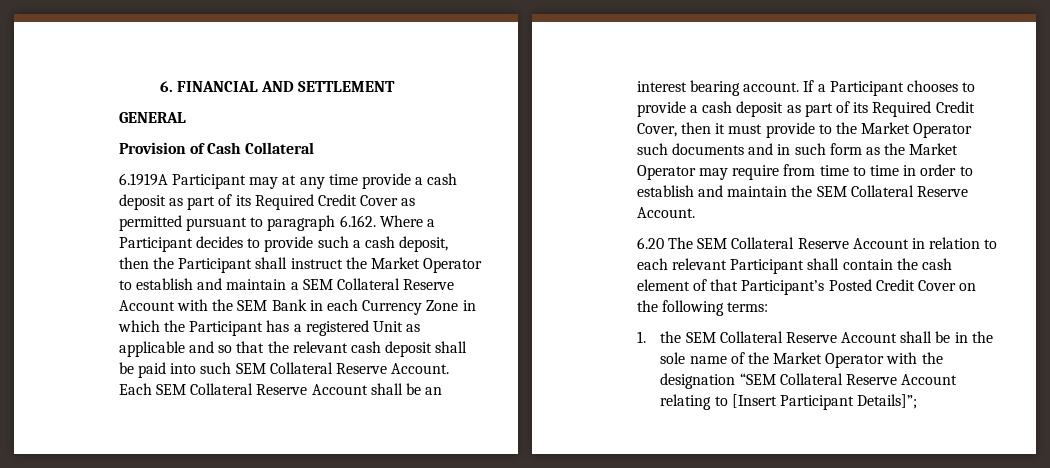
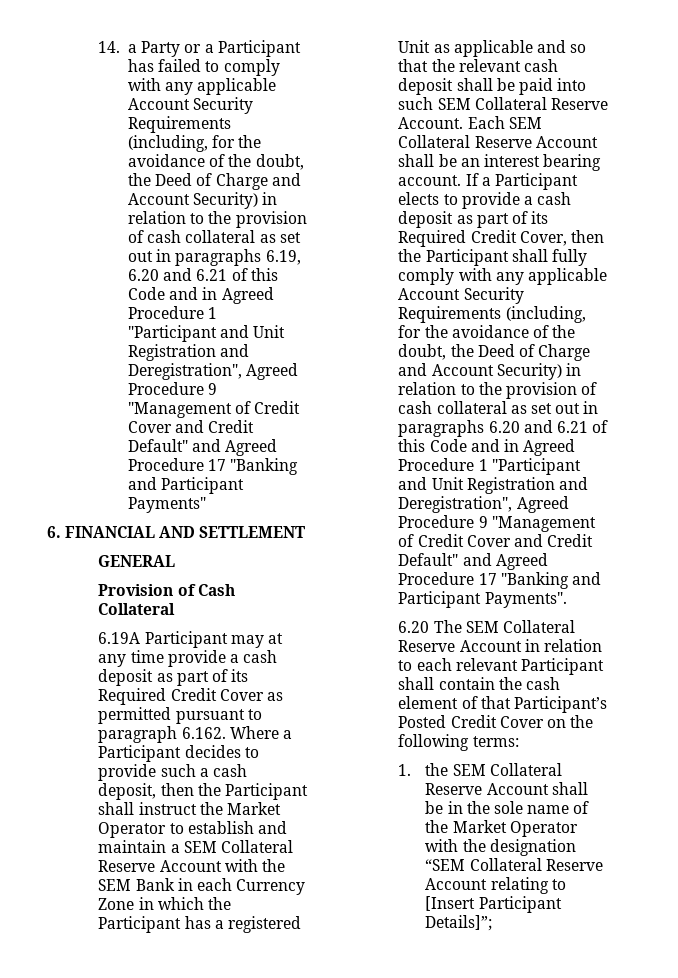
(159, 86) none -> [98,40,301,57] [128,59,280,76] [128,78,277,95] [128,97,254,114] [128,116,232,133] [128,135,262,152] [128,154,304,170] [128,173,301,190] [128,192,278,209] [128,211,307,228] [128,230,301,243] [128,249,301,266] [128,268,278,281] [128,287,274,304] [128,306,218,319] [128,325,286,342] [128,344,250,361] [128,363,299,380] [128,382,218,395] [128,401,301,418] [128,420,255,433] [128,439,278,456] [128,458,299,475] [128,477,245,494] [128,497,207,513] 14. a Party or a Participant has failed to comply with any applicable Account Security Requirements (including, for the avoidance of the doubt, the Deed of Charge and Account Security) in relation to the provision of cash collateral as set out in paragraphs 6.19, 6.20 and 6.21 of this Code and in Agreed Procedure 1 "Participant and Unit Registration and Deregistration", Agreed Procedure 9 "Management of Credit Cover and Credit Default" and Agreed Procedure 17 "Banking and Participant Payments" //
[118,173,168,186] 6.1919A -> [98,632,141,644] 6.19A
[907,80,959,92] chooses -> [398,192,440,205] elects
[715,122,973,138] [636,143,959,155] [636,164,973,180] [636,185,969,197] [636,207,695,218] it must provide to the Market Operator such documents and in such form as the Market Operator may require from time to time in order to establish and maintain the SEM Collateral Reserve Account. -> [398,249,587,266] [398,268,607,285] [398,287,524,304] [398,306,586,323] [398,325,576,338] [398,344,591,361] [398,363,581,380] [398,382,598,399] [398,401,599,414] [398,420,609,437] [398,439,576,456] [398,458,581,475] [398,477,588,494] [398,496,569,513] [398,515,596,532] [398,534,594,547] [398,553,548,570] [398,572,601,589] [398,591,567,608] the Participant shall fully comply with any applicable Account Security Requirements (including, for the avoidance of the doubt, the Deed of Charge and Account Security) in relation to the provision of cash collateral as set out in paragraphs 6.20 and 6.21 of this Code and in Agreed Procedure 1 "Participant and Unit Registration and Deregistration", Agreed Procedure 9 "Management of Credit Cover and Credit Default" and Agreed Procedure 17 "Banking and Participant Payments".

